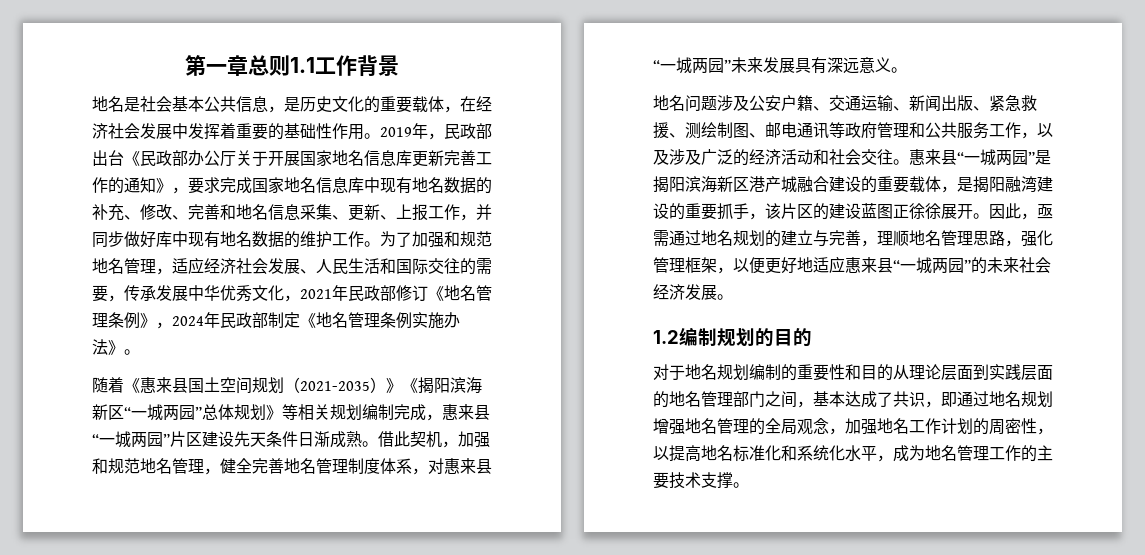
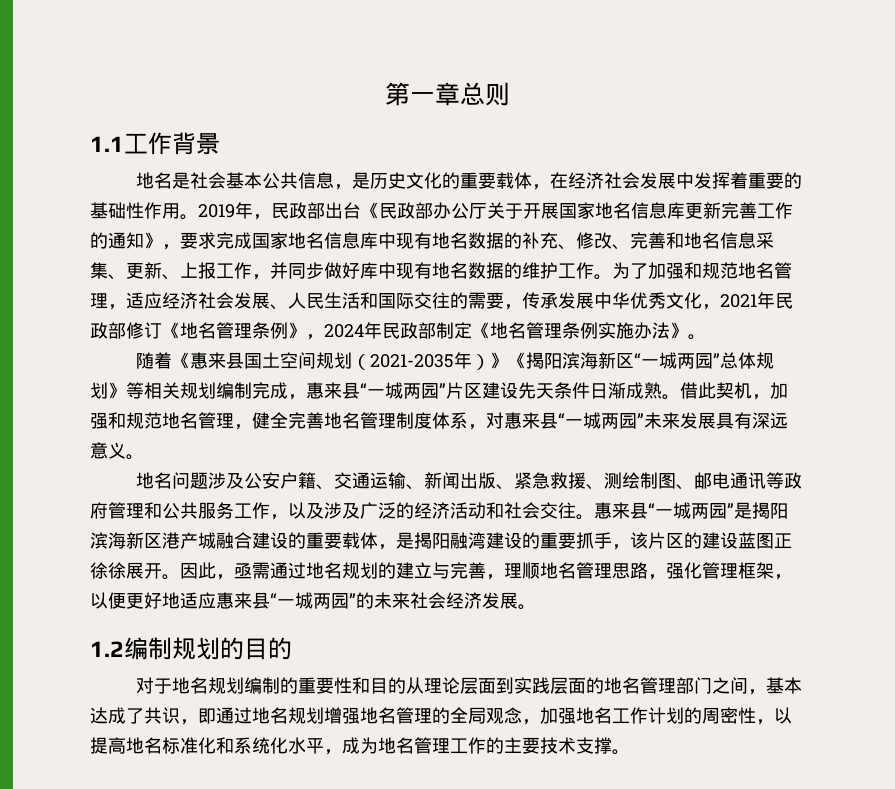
(290, 65) none -> (510, 94) //
(370, 386) none -> [453,352,472,369] 年

